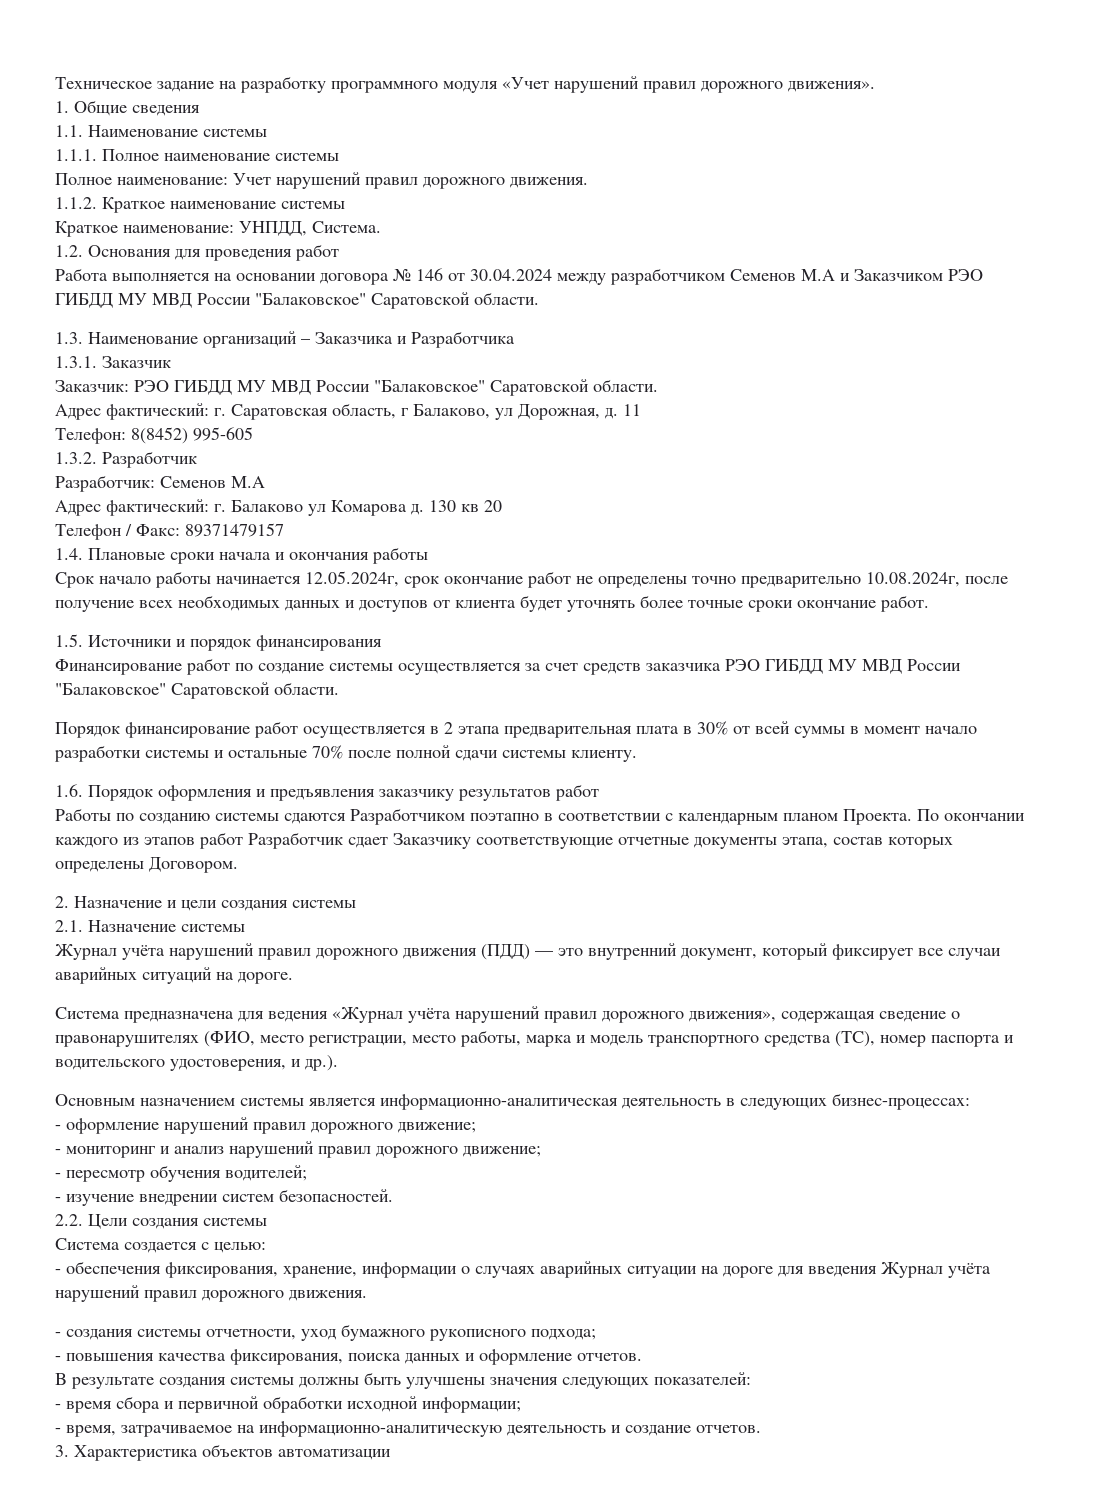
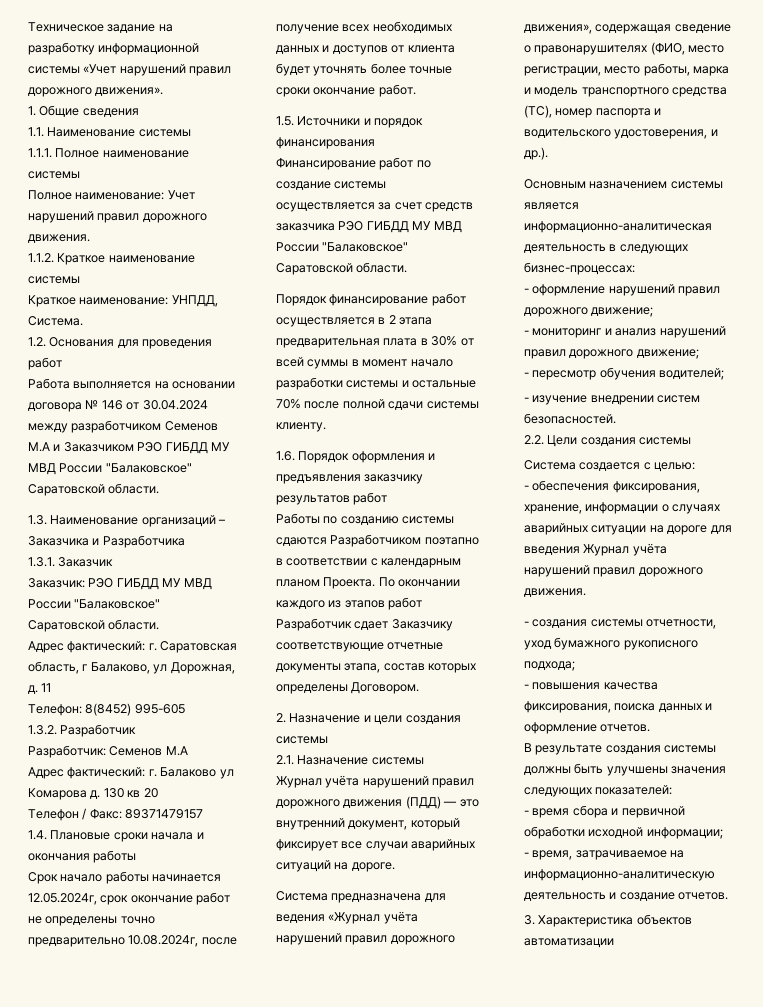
[331,81,498,93] программного модуля -> [98,43,200,55] [28,66,80,74] информационной системы

